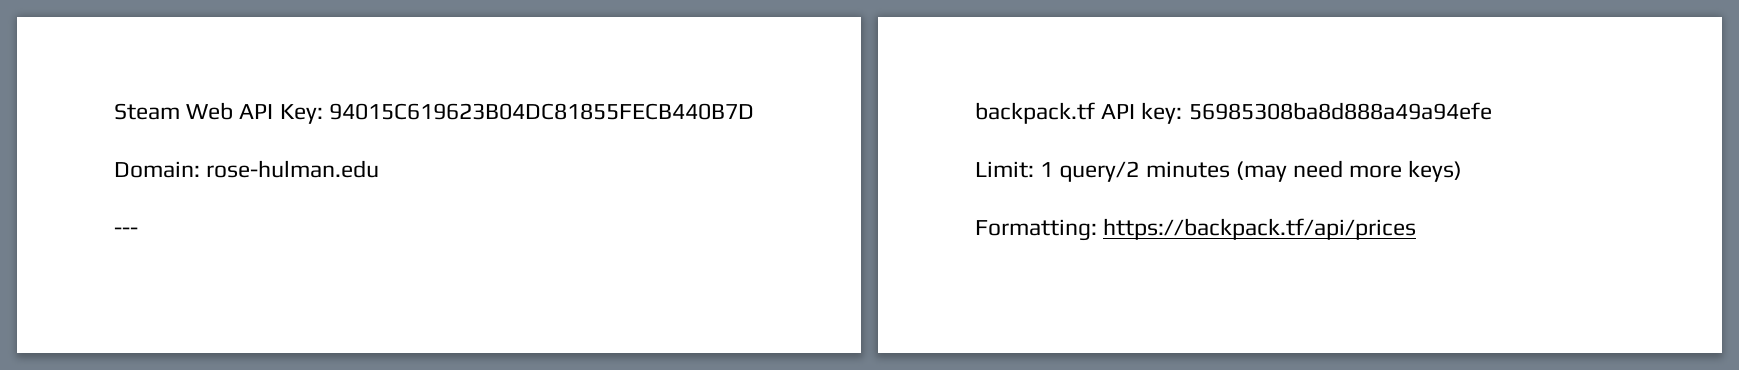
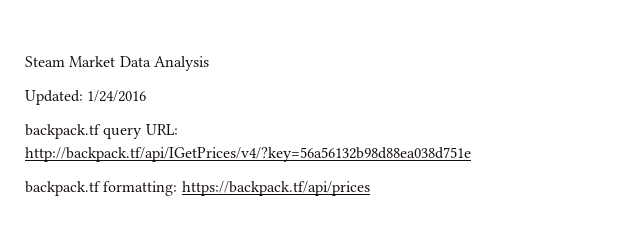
[186,102,754,124] [114,160,380,178] [114,227,138,235] [975,102,1492,124] [975,160,1463,182] [975,219,1097,241] Web API Key: 94015C619623B04DC81855FECB440B7D // Domain: rose-hulman.edu // --- // backpack.tf API key: 56985308ba8d888a49a94efe // Limit: 1 query/2 minutes (may need more keys) // Formatting: -> [69,56,209,71] [25,90,147,105] [25,124,178,139] [25,147,471,162] [25,181,178,196] Market Data Analysis // Updated: 1/24/2016 // backpack.tf query URL: http://backpack.tf/api/IGetPrices/v4/?key=56a56132b98d88ea038d751e // backpack.tf formatting:

